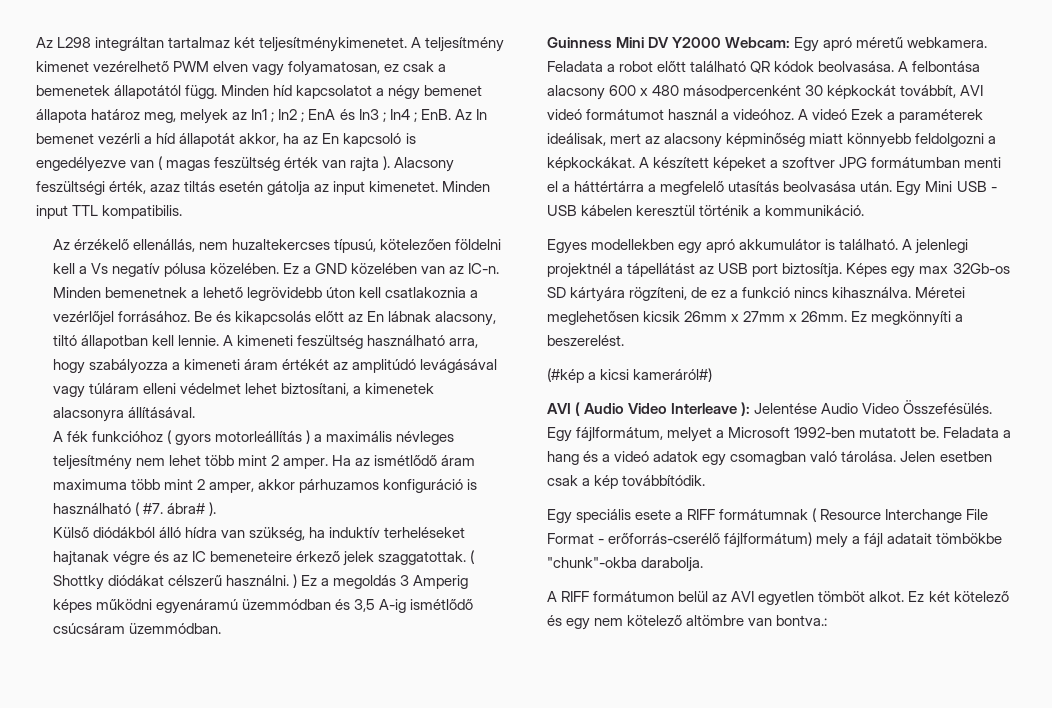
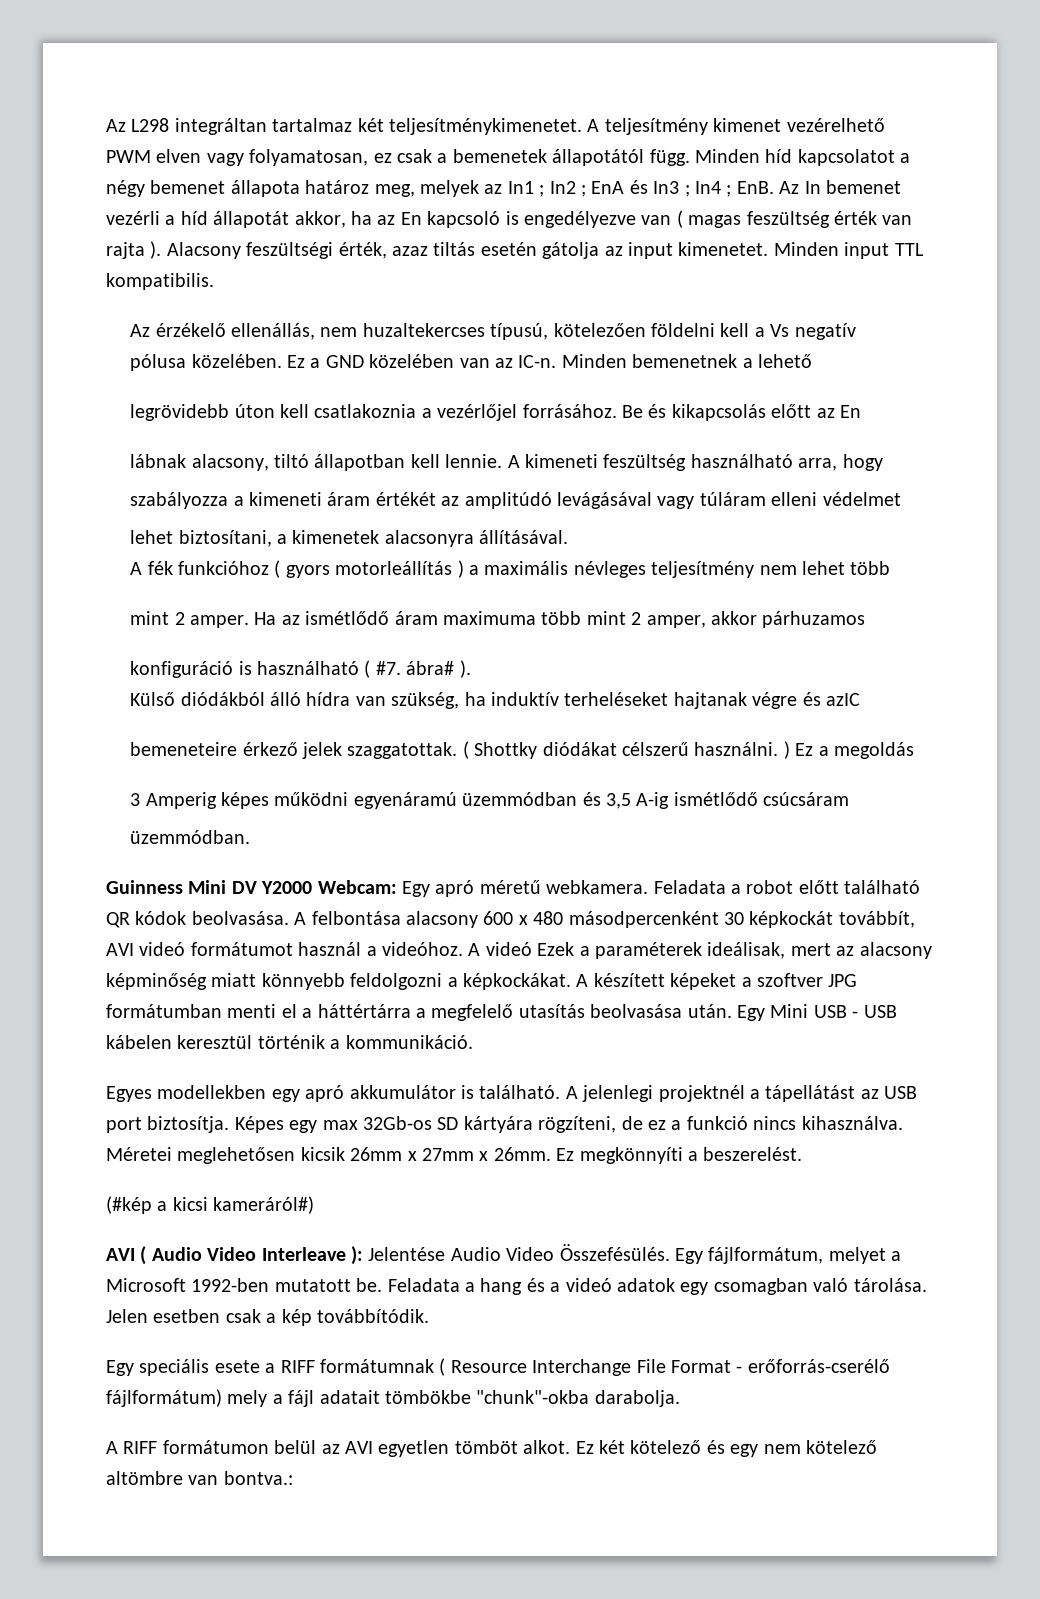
(160, 270) none -> (856, 331) //
(243, 292) none -> (813, 361) //
(384, 316) none -> (862, 411) //
(85, 366) none -> (883, 462) //
(241, 388) none -> (901, 499) //
(234, 460) none -> (891, 568) //
(379, 486) none -> (866, 619) //
[172,551,206,562] az IC -> [826,693,861,706] azIC //
(396, 582) none -> (915, 750) //
(125, 628) none -> (850, 799) //

